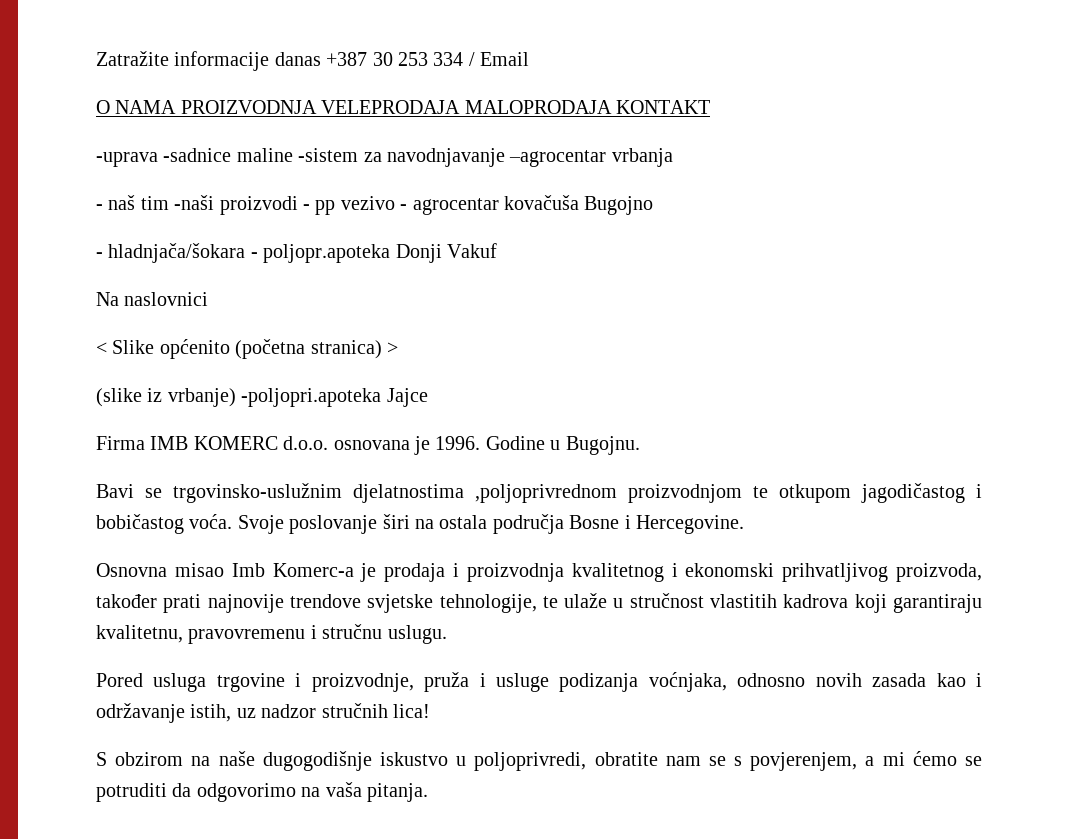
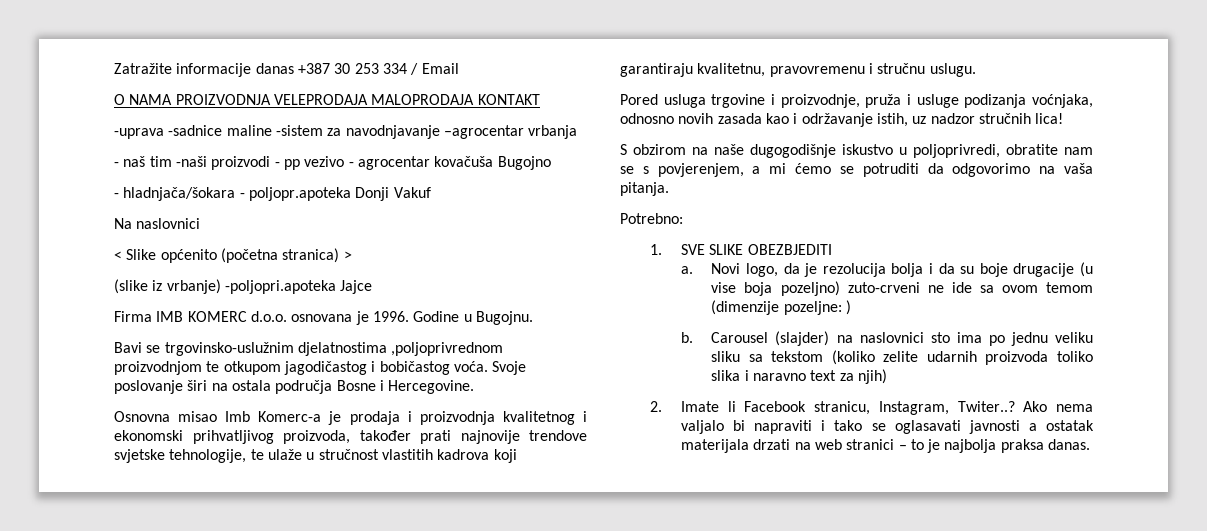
(428, 792) none -> [620,213,683,224] [650,244,832,255] [680,262,1093,277] [711,281,1093,296] [711,300,851,315] [680,331,1093,346] [711,350,1093,365] [711,369,887,384] [650,401,1093,415] [680,420,1094,434] [680,439,1091,453] // Potrebno: // 1. SVE SLIKE OBEZBJEDITI // a. Novi logo, da je rezolucija bolja i da su boje drugacije (u vise boja pozeljno) zuto-crveni ne ide sa ovom temom (dimenzije pozeljne: ) // b. Carousel (slajder) na naslovnici sto ima po jednu veliku sliku sa tekstom (koliko zelite udarnih proizvoda toliko slika i naravno text za njih) // 2. Imate li Facebook stranicu, Instagram, Twiter..? Ako nema valjalo bi napraviti i tako se oglasavati javnosti a ostatak materijala drzati na web stranici – to je najbolja praksa danas.

